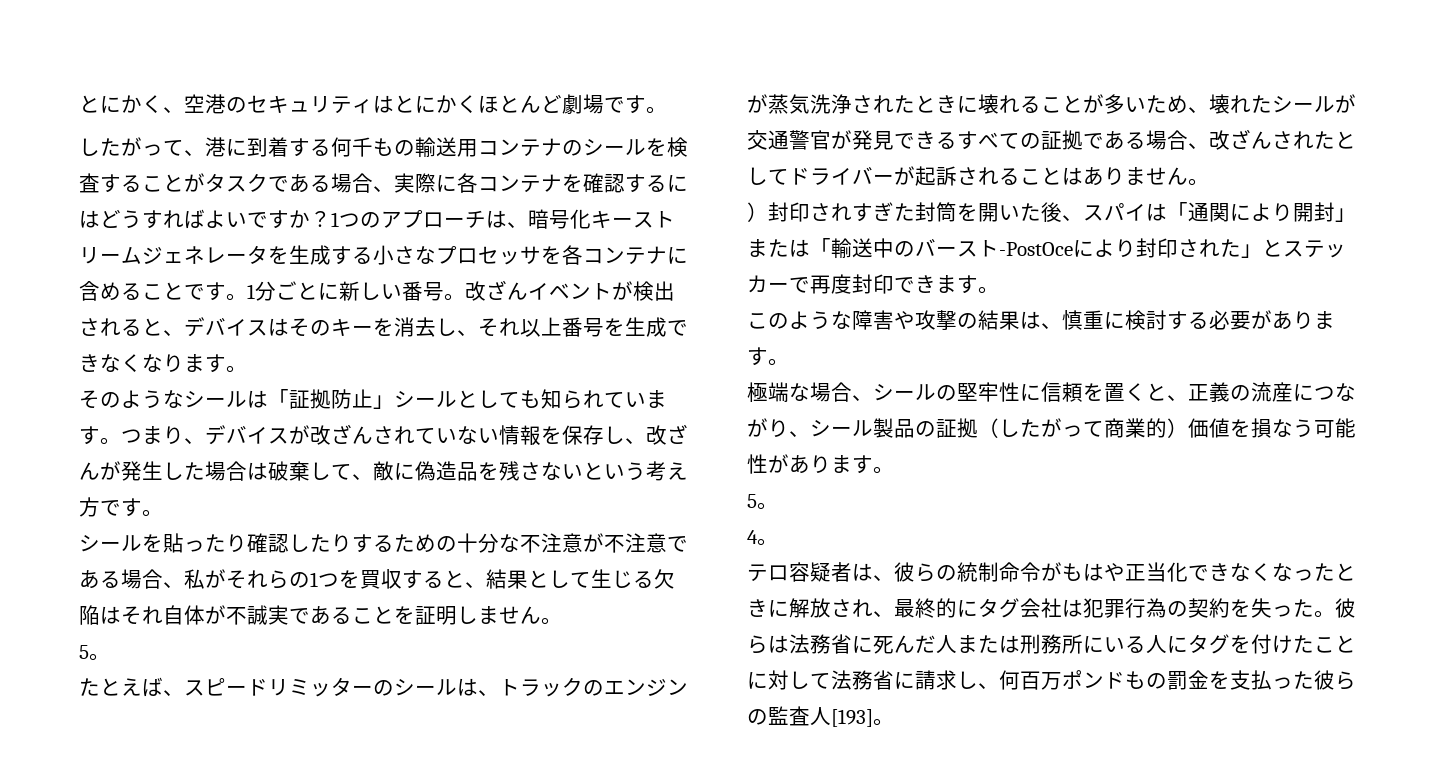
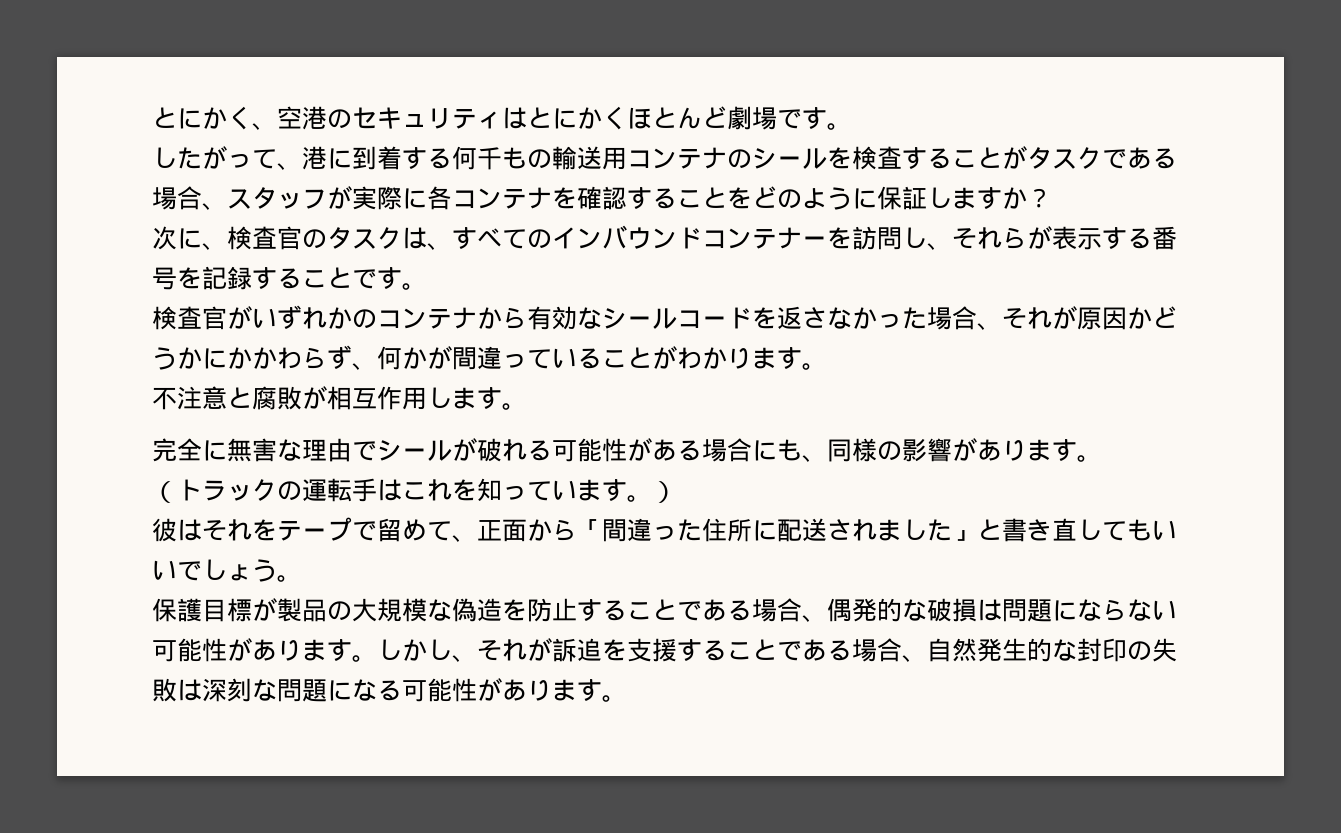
(394, 189) none -> [227,186,352,209] スタッフが
[667,175,688,192] [79,209,675,229] [79,245,688,265] [79,280,675,301] [79,317,688,337] [79,354,247,373] [79,389,667,409] [79,424,688,446] [79,461,688,481] [79,497,163,517] [79,533,688,553] [79,569,675,589] [79,605,562,625] [79,645,110,661] [79,677,688,697] [747,94,1356,114] [747,129,1356,150] [747,166,1209,186] [747,202,1356,222] [747,238,1346,259] [747,274,999,294] [747,310,1335,330] [747,347,789,366] [747,382,1356,402] [747,418,1356,438] [747,454,894,474] [747,494,778,510] [747,530,778,546] [747,562,1356,582] [747,598,1356,618] [747,634,1356,654] [747,670,1356,690] [747,706,873,727] にはどうすればよいですか？1つのアプローチは、暗号化キーストリームジェネレータを生成する小さなプロセッサを各コンテナに含めることです。1分ごとに新しい番号。改ざんイベントが検出されると、デバイスはそのキーを消去し、それ以上番号を生成できなくなります。 // そのようなシールは「証拠防止」シールとしても知られています。つまり、デバイスが改ざんされていない情報を保存し、改ざんが発生した場合は破棄して、敵に偽造品を残さないという考え方です。 // シールを貼ったり確認したりするための十分な不注意が不注意である場合、私がそれらの1つを買収すると、結果として生じる欠陥はそれ自体が不誠実であることを証明しません。 // 5。 // たとえば、スピードリミッターのシールは、トラックのエンジンが蒸気洗浄されたときに壊れることが多いため、壊れたシールが交通警官が発見できるすべての証拠である場合、改ざんされたとしてドライバーが起訴されることはありません。 // ）封印されすぎた封筒を開いた後、スパイは「通関により開封」または「輸送中のバースト-PostOceにより封印された」とステッカーで再度封印できます。 // このような障害や攻撃の結果は、慎重に検討する必要があります。 // 極端な場合、シールの堅牢性に信頼を置くと、正義の流産につながり、シール製品の証拠（したがって商業的）価値を損なう可能性があります。 // 5。 // 4。 // テロ容疑者は、彼らの統制命令がもはや正当化できなくなったときに解放され、最終的にタグ会社は犯罪行為の契約を失った。彼らは法務省に死んだ人または刑務所にいる人にタグを付けたことに対して法務省に請求し、何百万ポンドもの罰金を支払った彼らの監査人[193] -> [677,186,1052,210] [152,225,1177,250] [152,266,427,290] [152,305,1177,330] [152,345,827,370] [152,386,527,410] [152,438,1102,462] [152,478,677,503] [152,517,1177,542] [152,559,302,582] [152,598,1177,622] [152,638,1177,662] [152,678,602,702] ことをどのように保証しますか？ // 次に、検査官のタスクは、すべてのインバウンドコンテナーを訪問し、それらが表示する番号を記録することです。 // 検査官がいずれかのコンテナから有効なシールコードを返さなかった場合、それが原因かどうかにかかわらず、何かが間違っていることがわかります。 // 不注意と腐敗が相互作用します。 // 完全に無害な理由でシールが破れる可能性がある場合にも、同様の影響があります。 // （トラックの運転手はこれを知っています。） // 彼はそれをテープで留めて、正面から「間違った住所に配送されました」と書き直してもいいでしょう。 // 保護目標が製品の大規模な偽造を防止することである場合、偶発的な破損は問題にならない可能性があります。しかし、それが訴追を支援することである場合、自然発生的な封印の失敗は深刻な問題になる可能性があります

